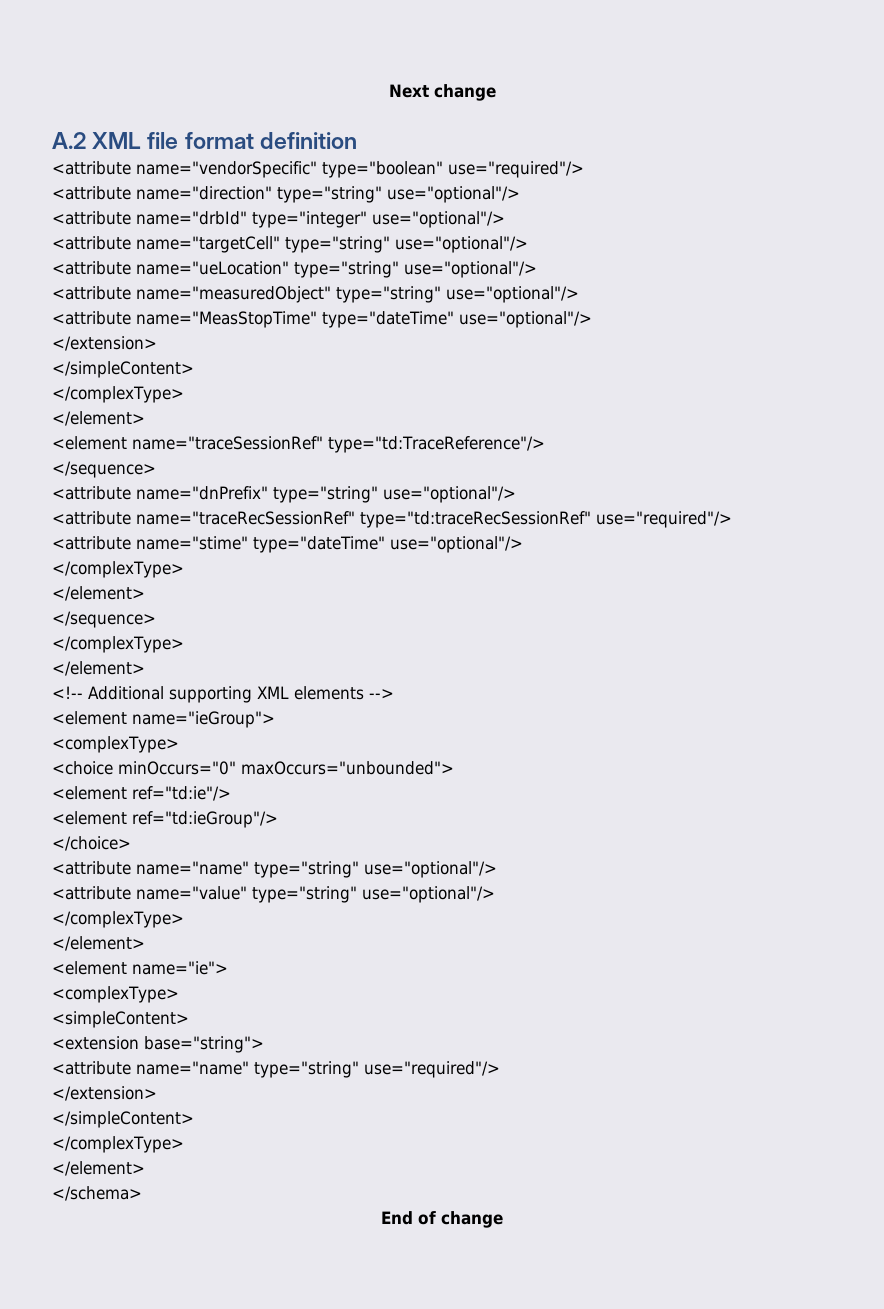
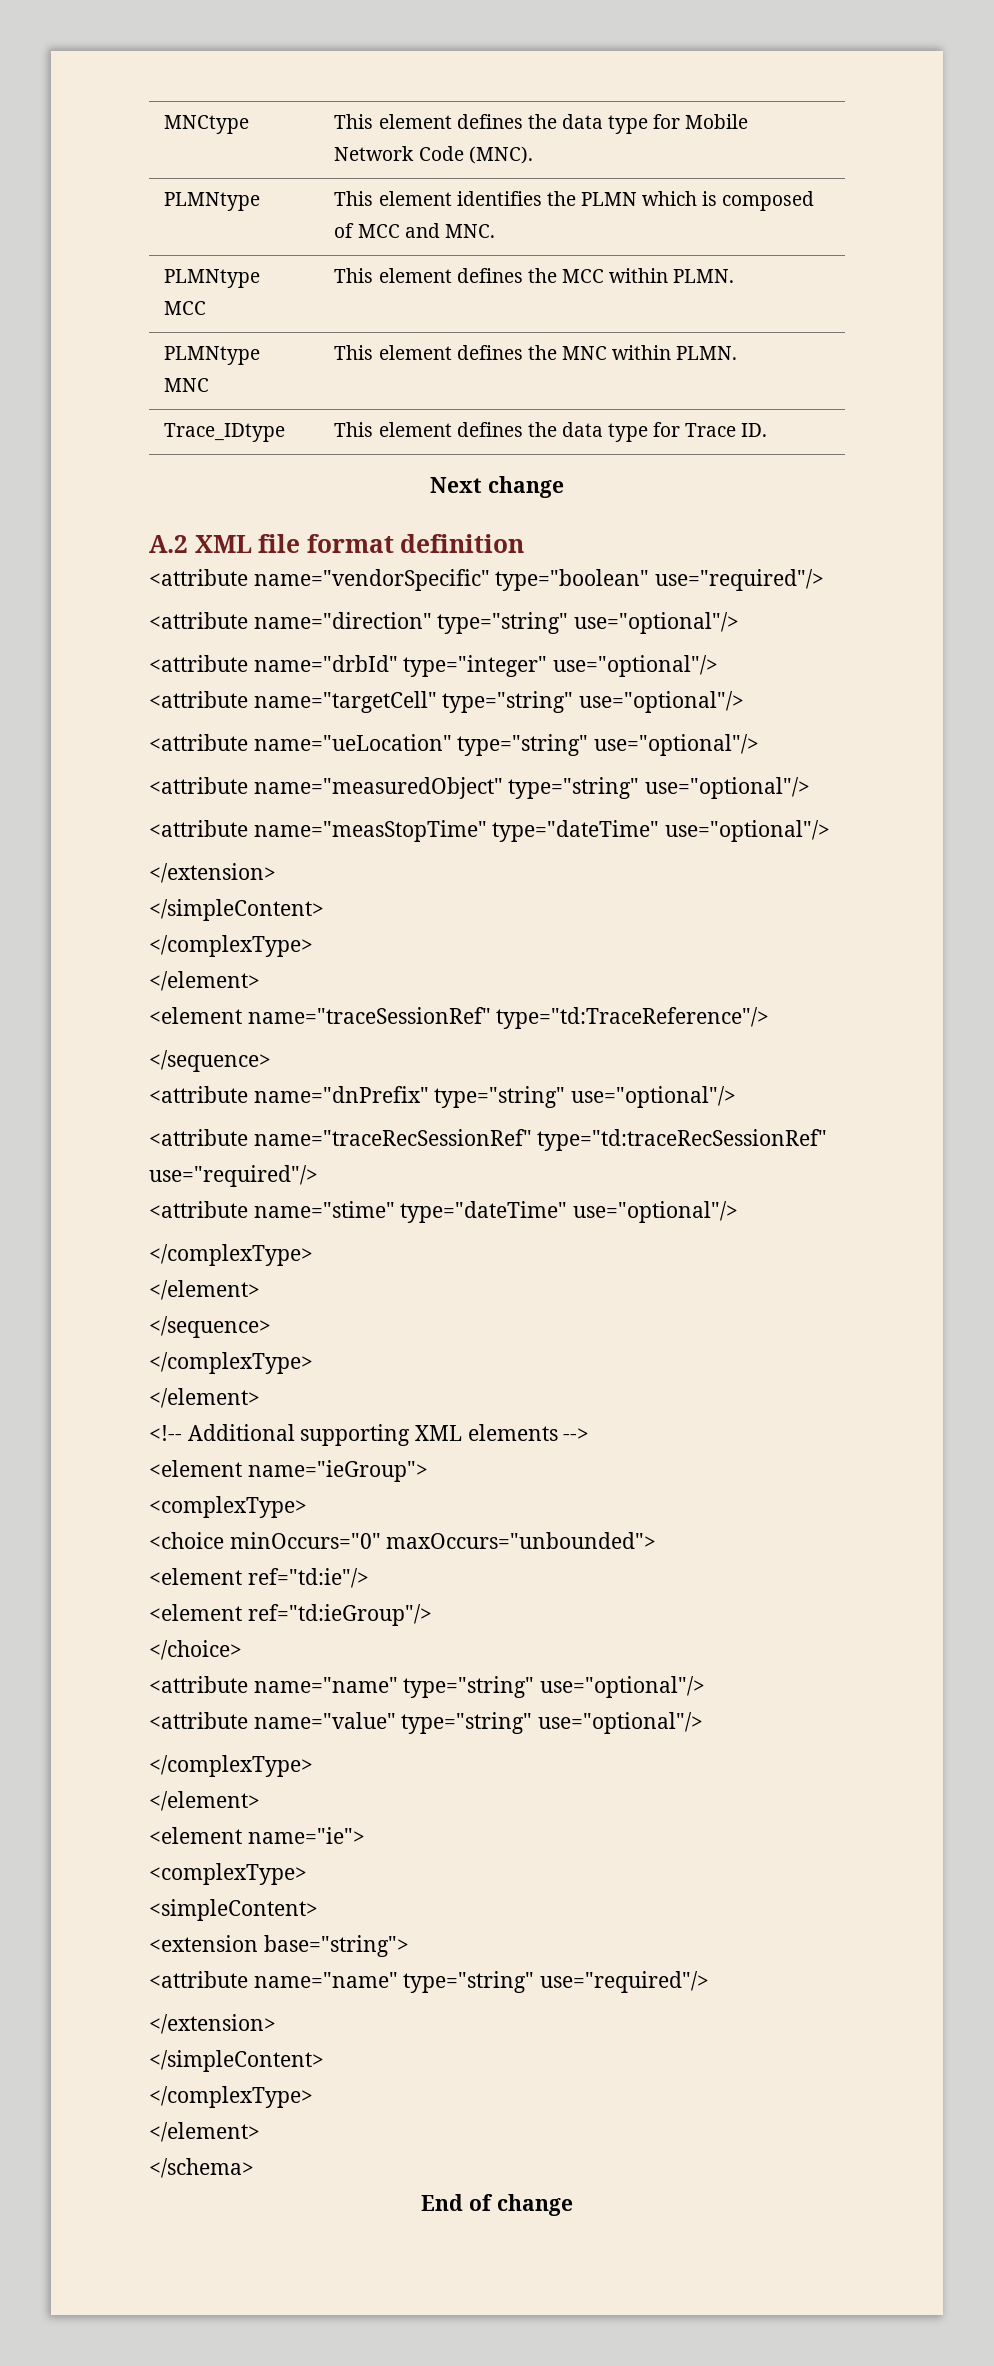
(388, 91) none -> [164,115,250,134] [334,114,749,134] [334,146,533,164] [164,192,261,211] [334,191,815,211] [334,223,495,238] [164,269,261,288] [164,301,207,315] [334,268,735,283] [164,346,261,365] [164,378,210,392] [334,345,738,360] [164,423,286,442] [334,422,768,442] MNCtype | This element defines the data type for Mobile Network Code (MNC). // PLMNtype | This element identifies the PLMN which is composed of MCC and MNC. // PLMNtype MCC | This element defines the MCC within PLMN. // PLMNtype MNC | This element defines the MNC within PLMN. // Trace_IDtype | This element defines the data type for Trace ID. //
[136,311,317,328] name="MeasStopTime" -> [253,820,487,842] name="measStopTime"

